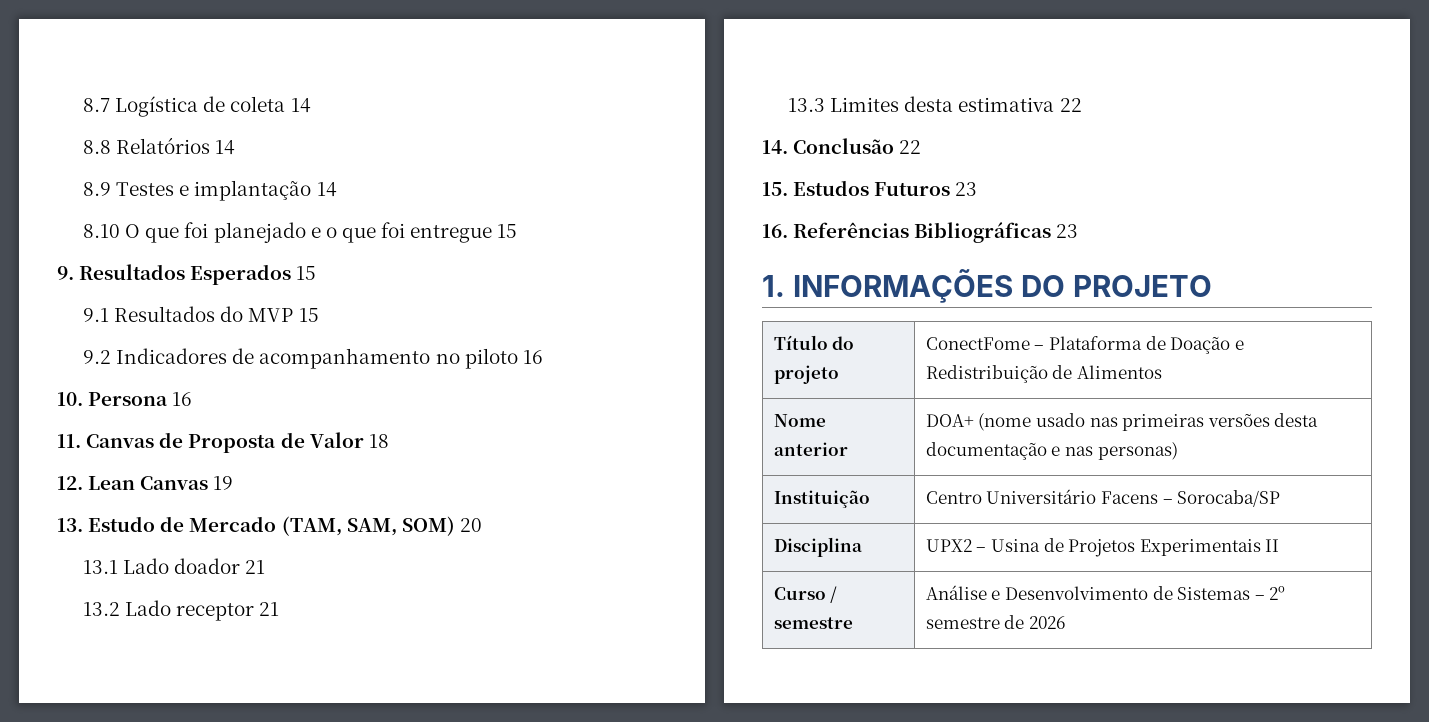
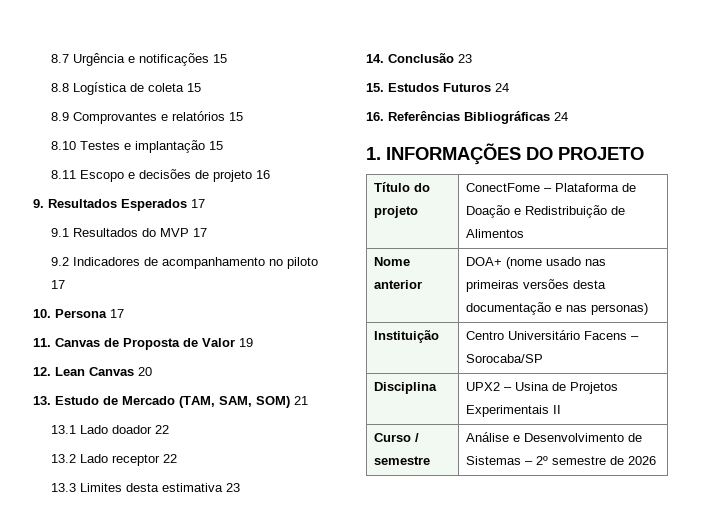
[115,96,311,117] [83,137,236,155] [83,180,337,201] [83,222,518,243] Logística de coleta 14 // 8.8 Relatórios 14 // 8.9 Testes e implantação 14 // 8.10 O que foi planejado e o que foi entregue 15 -> [73,53,228,66] [51,82,202,95] [51,111,244,124] [51,140,224,153] [51,169,271,182] Urgência e notificações 15 // 8.8 Logística de coleta 15 // 8.9 Comprovantes e relatórios 15 // 8.10 Testes e implantação 15 // 8.11 Escopo e decisões de projeto 16
[296,266,317,280] 15 -> [191,199,205,208] 17
[298,308,319,322] 15 -> [193,228,208,237] 17
[522,350,543,364] 16 -> [51,280,66,289] 17
[172,392,193,406] 16 -> [110,309,124,318] 17
[368,434,389,448] 18 -> [239,338,253,347] 19
[213,476,234,490] 19 -> [138,367,152,376] 20
[459,518,482,532] 20 -> [294,396,308,405] 21
[245,560,266,574] 21 -> [155,425,170,434] 22
[259,602,280,616] 21 -> [163,454,178,463] 22
[1059,98,1082,112] 22 -> [226,483,241,492] 23
[899,140,922,154] 22 -> [458,54,472,63] 23
[955,182,978,196] 23 -> [495,83,509,92] 24
[1056,224,1079,238] 23 -> [554,112,568,121] 24

